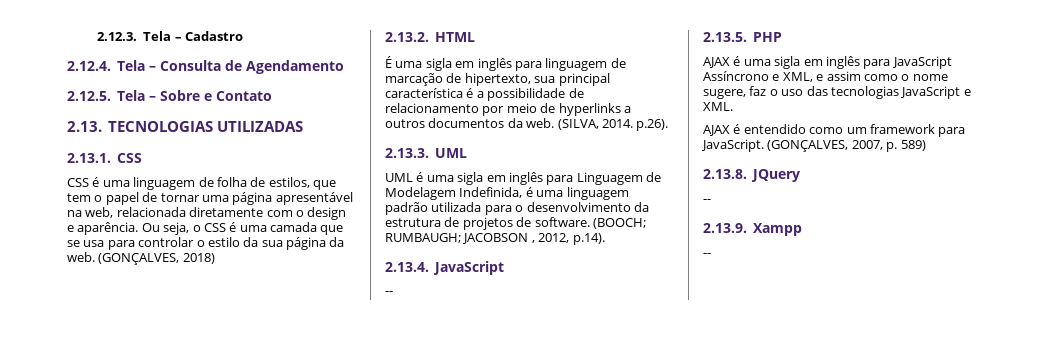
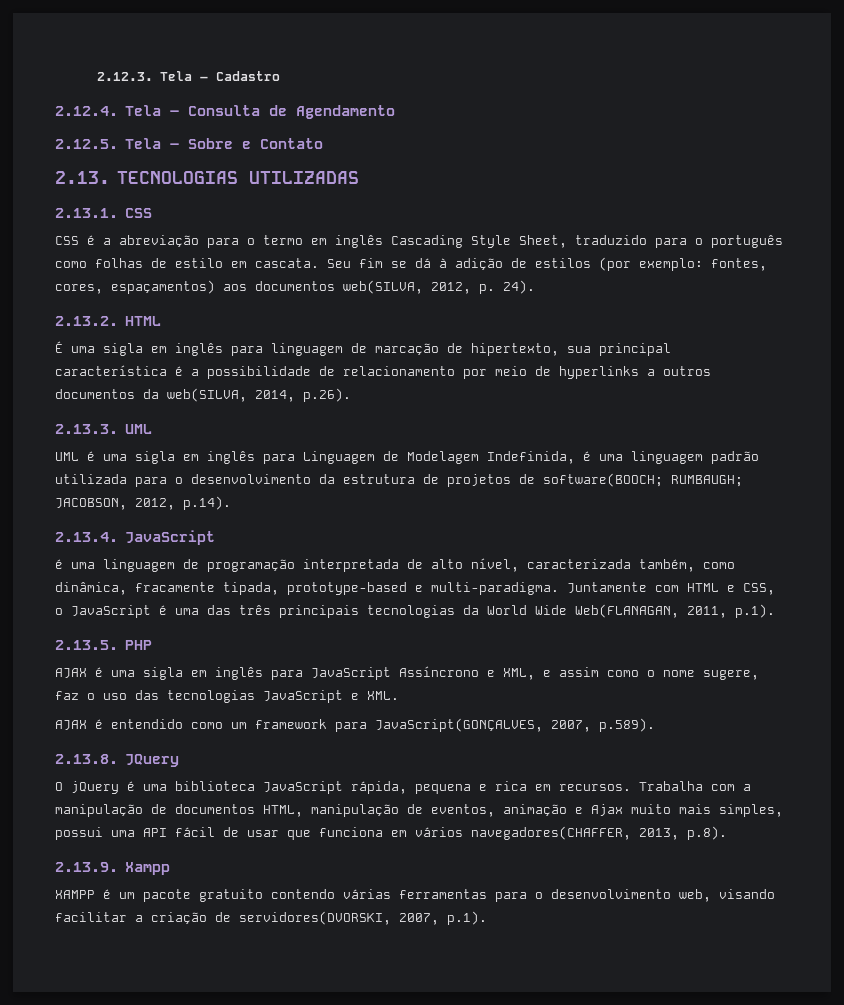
[102,177,336,190] [67,192,353,205] [67,207,347,220] [67,222,344,235] [67,237,345,250] [67,252,215,265] uma linguagem de folha de estilos, que tem o papel de tornar uma página apresentável na web, relacionada diretamente com o design e aparência. Ou seja, o CSS é uma camada que se usa para controlar o estilo da sua página da web. (GONÇALVES, 2018) -> [103,235,783,248] [55,257,767,271] [55,280,535,294] a abreviação para o termo em inglês Cascading Style Sheet, traduzido para o português como folhas de estilo em cascata. Seu fim se dá à adição de estilos (por exemplo: fontes, cores, espaçamentos) aos documentos web(SILVA, 2012, p. 24).
[526,118,633,130] web. (SILVA, 2014. -> [167,388,295,402] web(SILVA, 2014,
[534,217,646,229] [385,233,535,244] software. (BOOCH; RUMBAUGH; JACOBSON , -> [543,473,743,487] [55,498,127,510] software(BOOCH; RUMBAUGH; JACOBSON,
[385,291,393,295] -- -> [55,558,735,572] [55,582,775,595] [55,604,775,618] é uma linguagem de programação interpretada de alto nível, caracterizada também, como dinâmica, fracamente tipada, prototype-based e multi-paradigma. Juntamente com HTML e CSS, o JavaScript é uma das três principais tecnologias da World Wide Web(FLANAGAN, 2011, p.1).
[701,139,926,152] [703,169,801,182] [703,199,711,203] [703,223,803,236] [703,253,711,257] JavaScript. (GONÇALVES, 2007, p. 589) // 2.13.8. JQuery // -- // 2.13.9. Xampp // -- -> [375,718,655,732] [55,754,179,767] [55,781,751,794] [55,804,783,817] [55,826,727,840] [55,862,170,875] [55,889,775,902] [55,911,487,925] JavaScript(GONÇALVES, 2007, p.589). // 2.13.8. JQuery // O jQuery é uma biblioteca JavaScript rápida, pequena e rica em recursos. Trabalha com a manipulação de documentos HTML, manipulação de eventos, animação e Ajax muito mais simples, possui uma API fácil de usar que funciona em vários navegadores(CHAFFER, 2013, p.8). // 2.13.9. Xampp // XAMPP é um pacote gratuito contendo várias ferramentas para o desenvolvimento web, visando facilitar a criação de servidores(DVORSKI, 2007, p.1).

